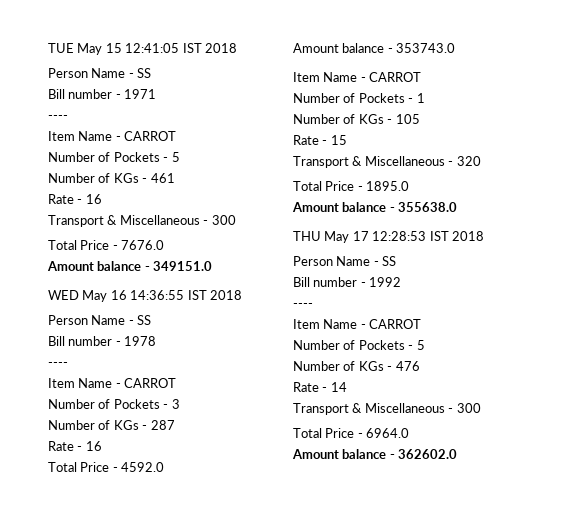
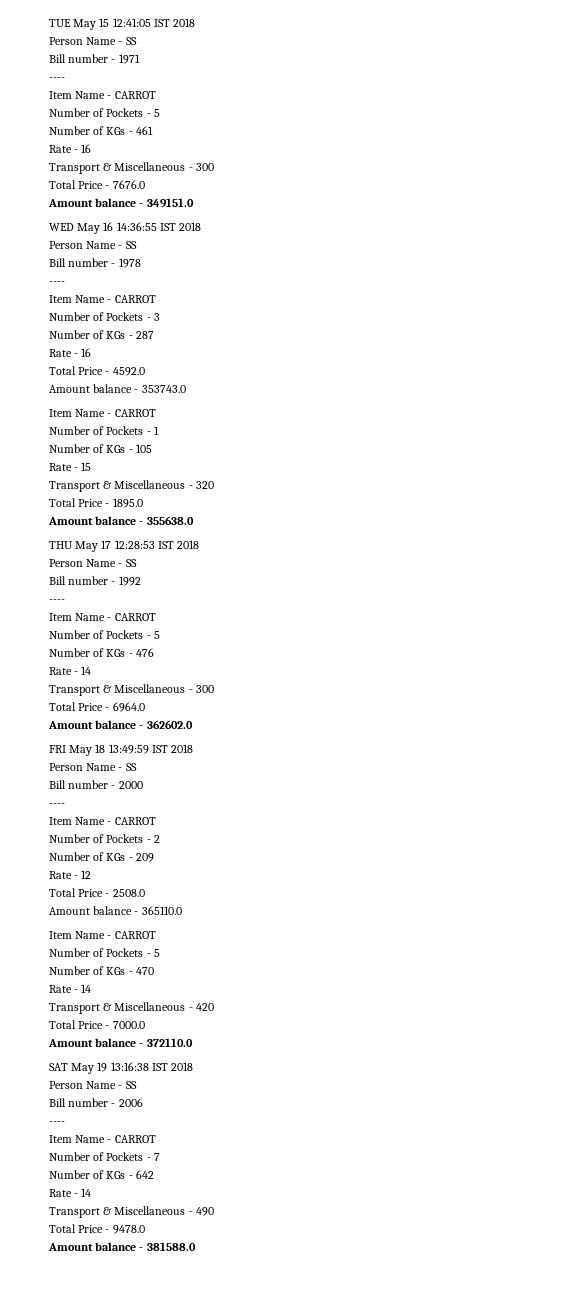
(458, 454) none -> [49,744,194,756] [49,763,137,771] [49,780,143,789] [49,803,65,807] [49,817,156,825] [49,834,160,843] [49,852,154,862] [49,870,92,879] [49,888,145,897] [49,906,182,915] [49,931,156,939] [49,948,160,957] [49,966,154,975] [49,984,92,993] [49,1002,214,1014] [49,1020,145,1029] [48,1038,193,1047] [49,1062,194,1074] [49,1081,137,1089] [49,1098,143,1107] [49,1121,65,1125] [49,1135,156,1143] [49,1152,160,1161] [49,1170,154,1179] [49,1188,92,1197] [49,1206,214,1218] [49,1224,145,1234] [48,1242,196,1251] // FRI May 18 13:49:59 IST 2018 // Person Name - SS // Bill number - 2000 // ---- // Item Name - CARROT // Number of Pockets - 2 // Number of KGs - 209 // Rate - 12 // Total Price - 2508.0 // Amount balance - 365110.0 // Item Name - CARROT // Number of Pockets - 5 // Number of KGs - 470 // Rate - 14 // Transport & Miscellaneous - 420 // Total Price - 7000.0 // Amount balance - 372110.0 // SAT May 19 13:16:38 IST 2018 // Person Name - SS // Bill number - 2006 // ---- // Item Name - CARROT // Number of Pockets - 7 // Number of KGs - 642 // Rate - 14 // Transport & Miscellaneous - 490 // Total Price - 9478.0 // Amount balance - 381588.0

